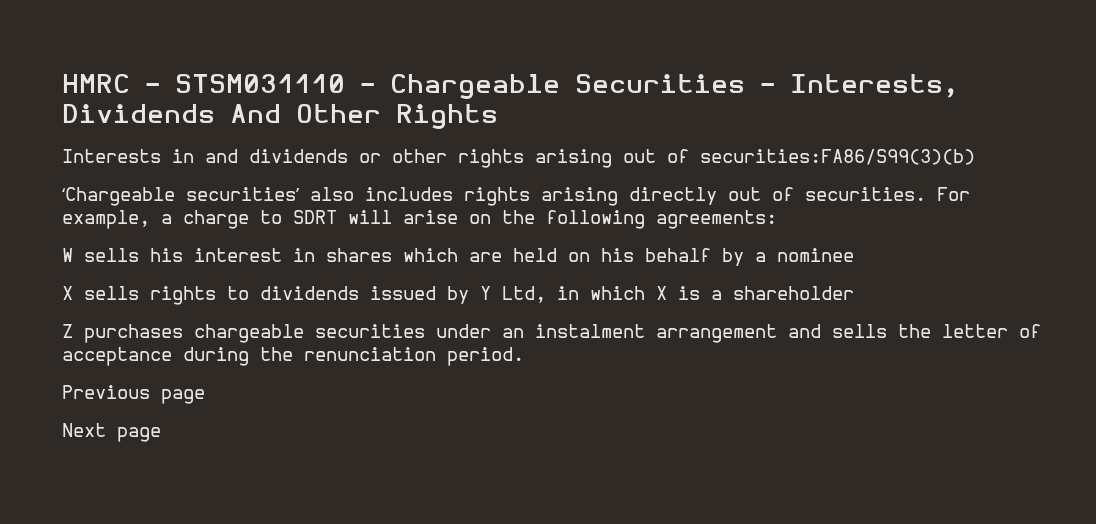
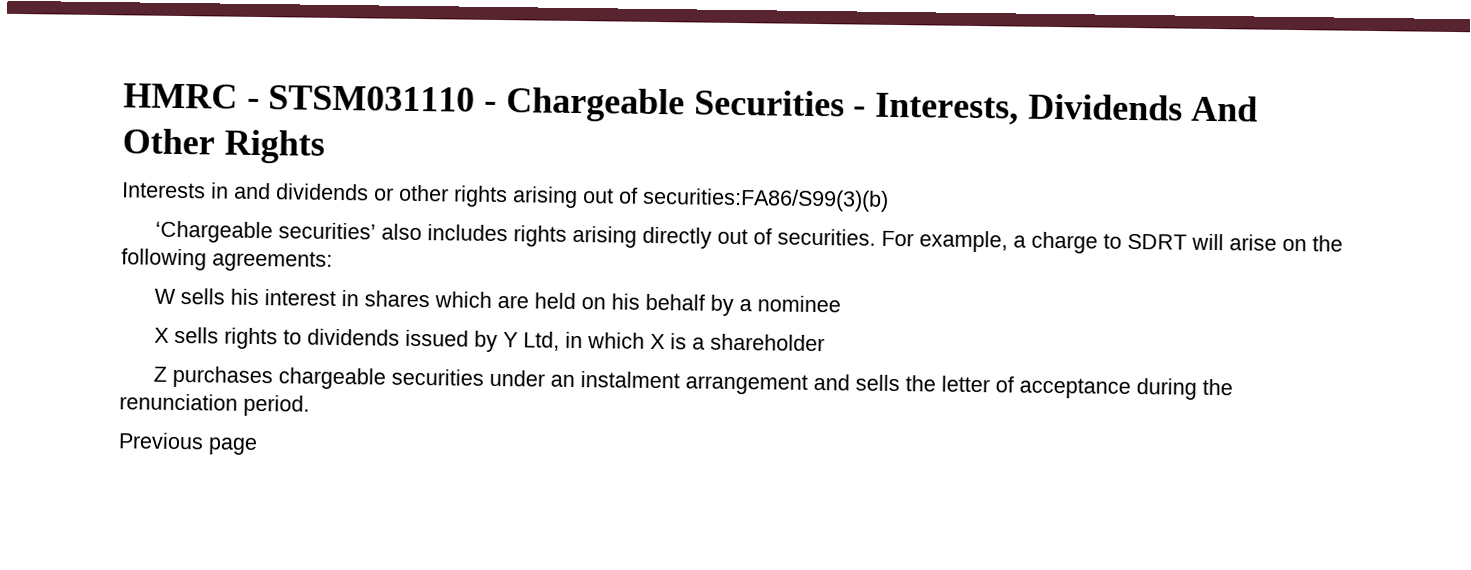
[62,423,161,442] // Next page -> (258, 446) none

